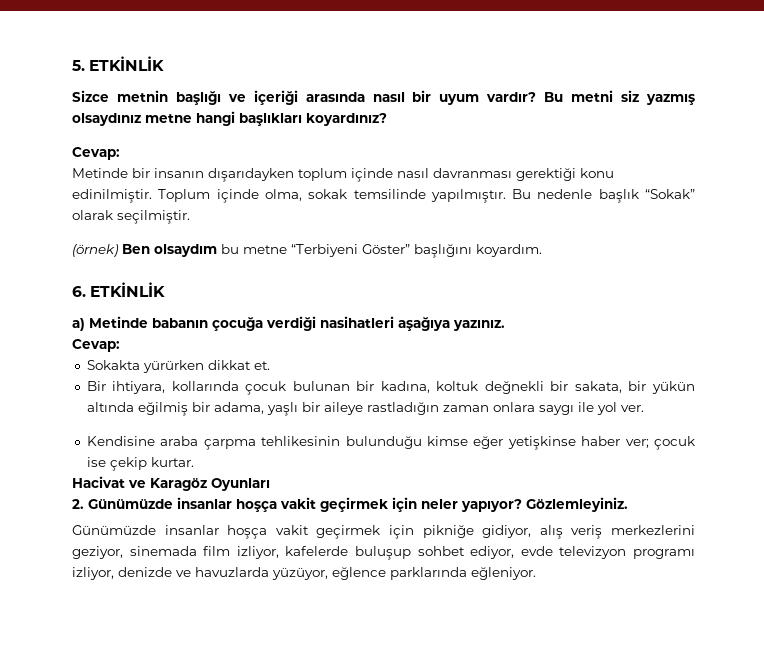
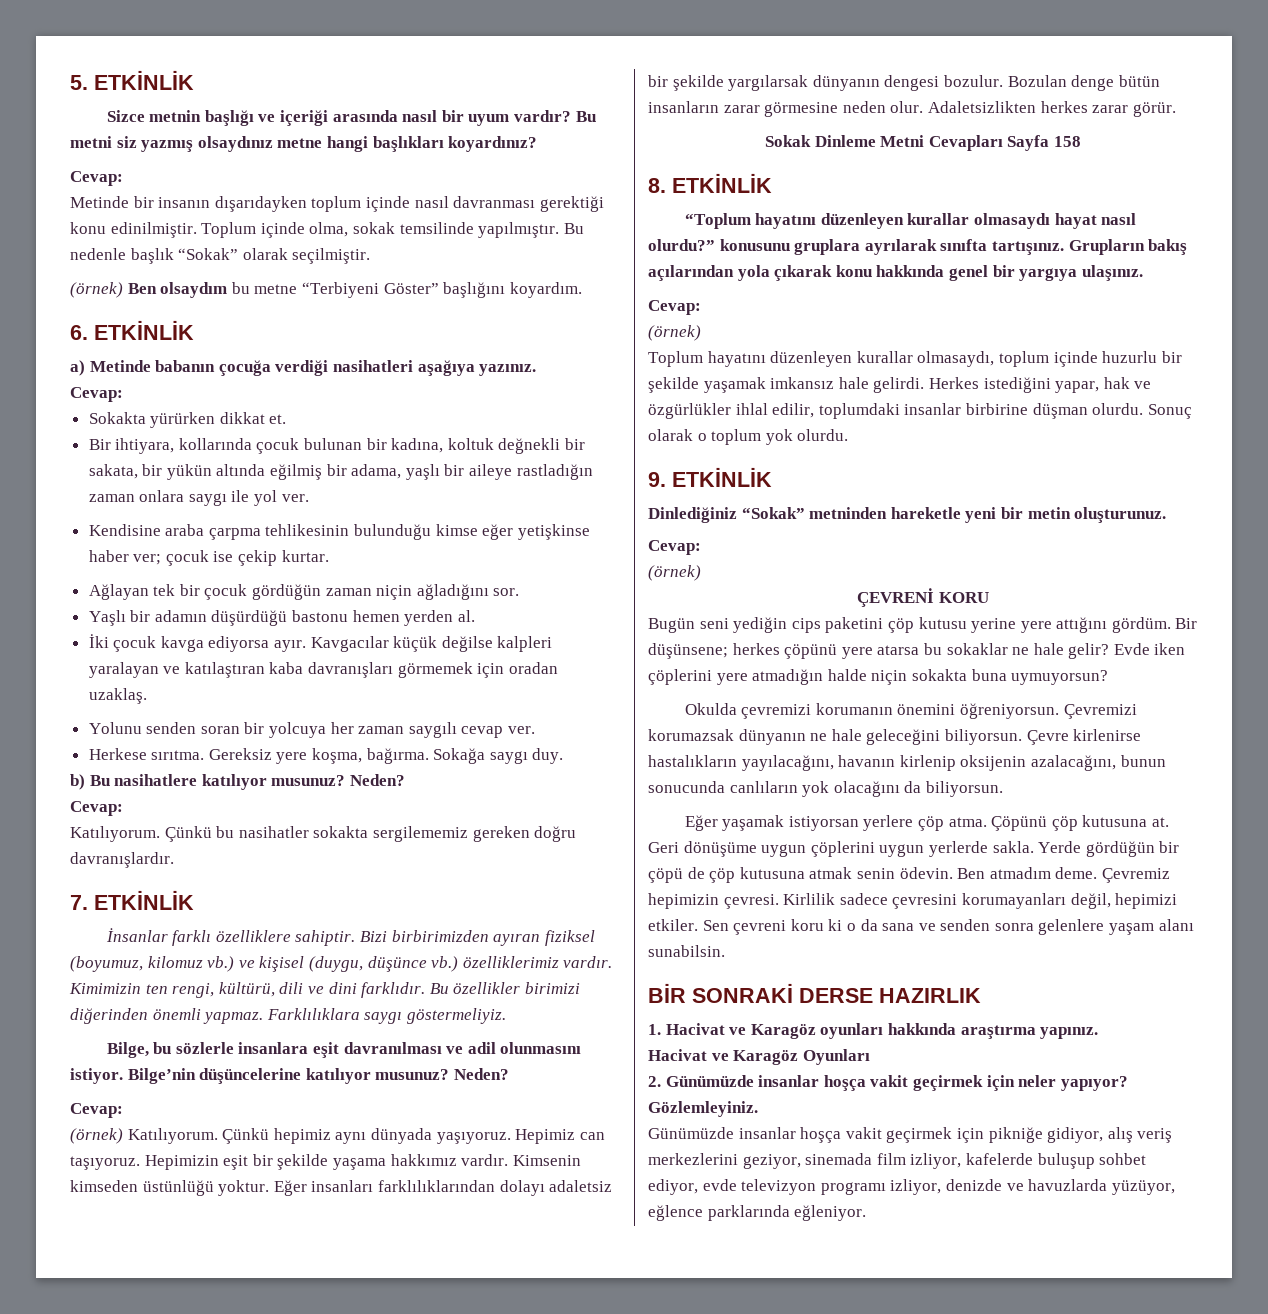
(194, 462) none -> [88,584,520,600] [88,610,475,626] [88,634,553,652] [88,662,558,678] [88,688,147,704] [88,722,536,738] [88,748,564,764] [70,774,405,790] [70,801,123,816] [70,826,577,842] [70,852,174,868] [70,890,194,910] [105,928,595,946] [70,956,613,972] [69,982,580,998] [70,1008,506,1024] [106,1042,582,1058] [70,1068,509,1084] [70,1103,123,1118] [70,1128,605,1144] [70,1154,581,1170] [70,1180,613,1196] [648,75,1160,91] [648,101,1176,117] [765,135,1081,151] [648,173,772,193] [684,213,1137,229] [648,239,1188,255] [648,265,1143,281] [648,300,701,315] [648,325,701,341] [648,351,1182,367] [648,377,1152,393] [648,403,1192,419] [648,429,849,445] [648,467,772,487] [648,507,1167,523] [648,540,701,555] [648,565,701,581] [857,588,989,607] [648,617,1198,633] [648,643,1186,659] [648,669,1109,685] [684,703,1137,719] [648,729,1142,745] [648,755,1166,771] [648,781,1003,797] [684,815,1169,831] [648,841,1180,857] [648,867,1170,883] [648,893,1178,909] [648,919,1194,935] [648,945,725,957] [648,983,981,1003] [648,1023,1099,1039] // Ağlayan tek bir çocuk gördüğün zaman niçin ağladığını sor. // Yaşlı bir adamın düşürdüğü bastonu hemen yerden al. // İki çocuk kavga ediyorsa ayır. Kavgacılar küçük değilse kalpleri yaralayan ve katılaştıran kaba davranışları görmemek için oradan uzaklaş. // Yolunu senden soran bir yolcuya her zaman saygılı cevap ver. // Herkese sırıtma. Gereksiz yere koşma, bağırma. Sokağa saygı duy. // b) Bu nasihatlere katılıyor musunuz? Neden? // Cevap: // Katılıyorum. Çünkü bu nasihatler sokakta sergilememiz gereken doğru davranışlardır. // 7. ETKİNLİK // İnsanlar farklı özelliklere sahiptir. Bizi birbirimizden ayıran fiziksel (boyumuz, kilomuz vb.) ve kişisel (duygu, düşünce vb.) özelliklerimiz vardır. Kimimizin ten rengi, kültürü, dili ve dini farklıdır. Bu özellikler birimizi diğerinden önemli yapmaz. Farklılıklara saygı göstermeliyiz. // Bilge, bu sözlerle insanlara eşit davranılması ve adil olunmasını istiyor. Bilge’nin düşüncelerine katılıyor musunuz? Neden? // Cevap: // (örnek) Katılıyorum. Çünkü hepimiz aynı dünyada yaşıyoruz. Hepimiz can taşıyoruz. Hepimizin eşit bir şekilde yaşama hakkımız vardır. Kimsenin kimseden üstünlüğü yoktur. Eğer insanları farklılıklarından dolayı adaletsiz bir şekilde yargılarsak dünyanın dengesi bozulur. Bozulan denge bütün insanların zarar görmesine neden olur. Adaletsizlikten herkes zarar görür. // Sokak Dinleme Metni Cevapları Sayfa 158 // 8. ETKİNLİK // “Toplum hayatını düzenleyen kurallar olmasaydı hayat nasıl olurdu?” konusunu gruplara ayrılarak sınıfta tartışınız. Grupların bakış açılarından yola çıkarak konu hakkında genel bir yargıya ulaşınız. // Cevap: // (örnek) // Toplum hayatını düzenleyen kurallar olmasaydı, toplum içinde huzurlu bir şekilde yaşamak imkansız hale gelirdi. Herkes istediğini yapar, hak ve özgürlükler ihlal edilir, toplumdaki insanlar birbirine düşman olurdu. Sonuç olarak o toplum yok olurdu. // 9. ETKİNLİK // Dinlediğiniz “Sokak” metninden hareketle yeni bir metin oluşturunuz. // Cevap: // (örnek) // ÇEVRENİ KORU // Bugün seni yediğin cips paketini çöp kutusu yerine yere attığını gördüm. Bir düşünsene; herkes çöpünü yere atarsa bu sokaklar ne hale gelir? Evde iken çöplerini yere atmadığın halde niçin sokakta buna uymuyorsun? // Okulda çevremizi korumanın önemini öğreniyorsun. Çevremizi korumazsak dünyanın ne hale geleceğini biliyorsun. Çevre kirlenirse hastalıkların yayılacağını, havanın kirlenip oksijenin azalacağını, bunun sonucunda canlıların yok olacağını da biliyorsun. // Eğer yaşamak istiyorsan yerlere çöp atma. Çöpünü çöp kutusuna at. Geri dönüşüme uygun çöplerini uygun yerlerde sakla. Yerde gördüğün bir çöpü de çöp kutusuna atmak senin ödevin. Ben atmadım deme. Çevremiz hepimizin çevresi. Kirlilik sadece çevresini korumayanları değil, hepimizi etkiler. Sen çevreni koru ki o da sana ve senden sonra gelenlere yaşam alanı sunabilsin. // BİR SONRAKİ DERSE HAZIRLIK // 1. Hacivat ve Karagöz oyunları hakkında araştırma yapınız.

